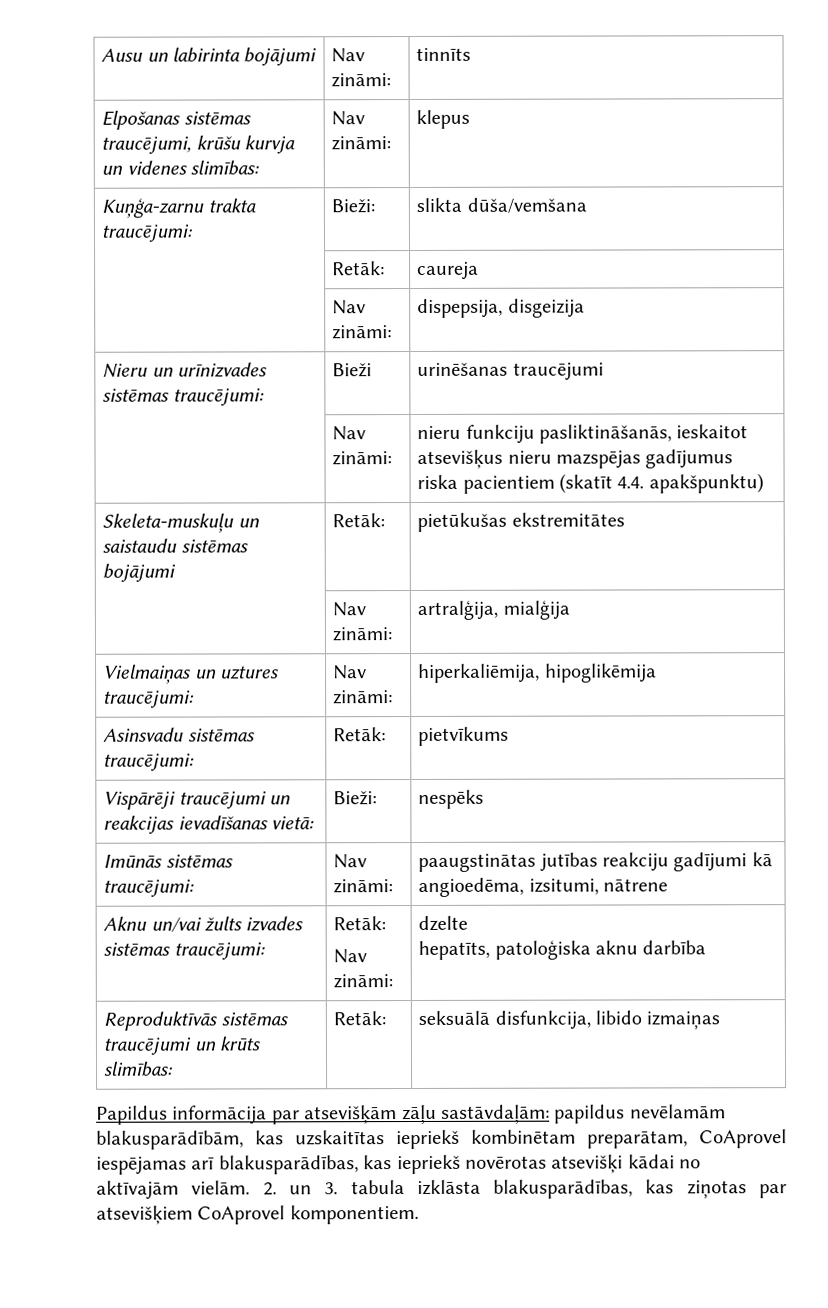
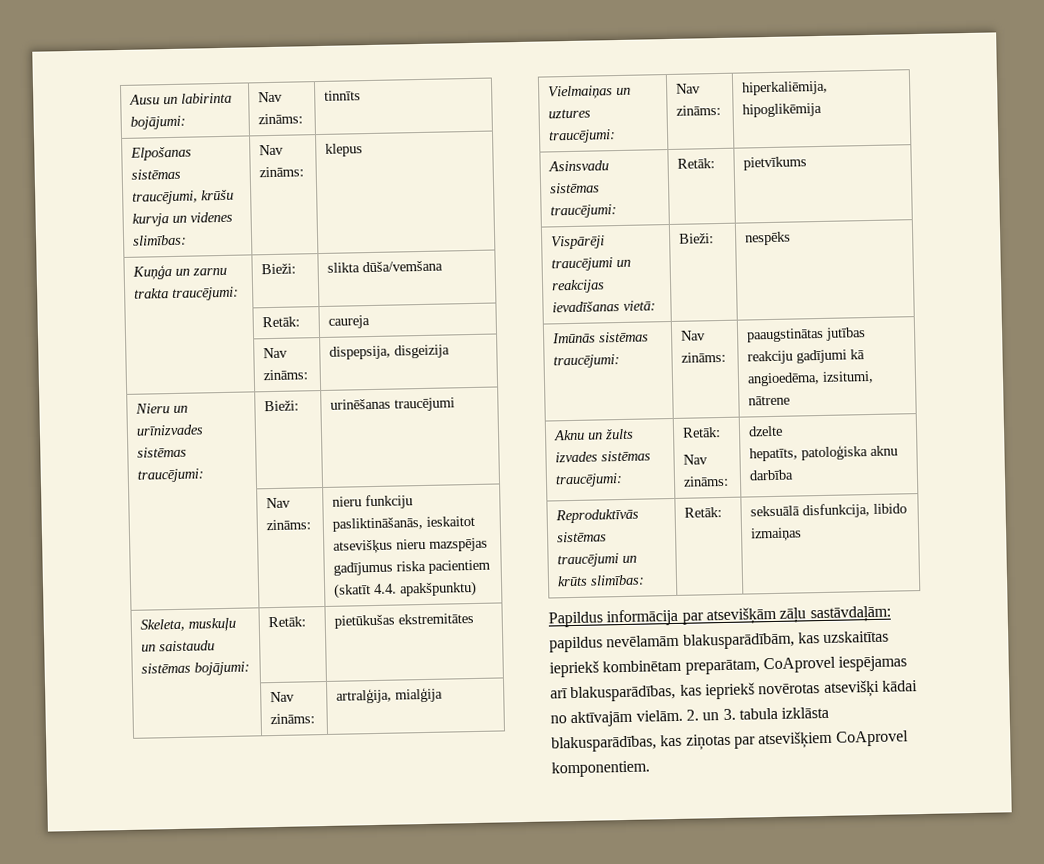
[243,47,318,67] [331,48,366,63] [331,73,392,88] bojājumi | Nav zināmi: -> [129,115,186,130] [257,91,283,103] [257,113,303,125] bojājumi: | Nav zināms:
[331,136,392,151] zināmi: -> [258,166,304,178] zināms:
[101,198,205,218] Kuņģa-zarnu -> [131,264,227,280] Kuņģa un zarnu
[332,325,393,340] zināmi: -> [262,369,308,381] zināms:
[332,363,373,378] Bieži -> [263,400,299,412] Bieži:
[332,451,393,466] zināmi: -> [265,519,311,531] zināms:
[102,513,235,533] Skeleta-muskuļu -> [139,617,236,632] Skeleta, muskuļu
[102,563,177,583] bojājumi -> [193,661,250,676] bojājumi:
[332,627,393,642] zināmi: -> [269,713,315,725] zināms:
[333,690,394,705] zināmi: -> [675,104,721,116] zināms:
[333,879,394,894] zināmi: -> [680,351,726,363] zināms:
[150,917,202,933] un/vai -> [587,432,603,440] un
[333,974,394,989] zināmi: -> [682,475,729,487] zināms:

